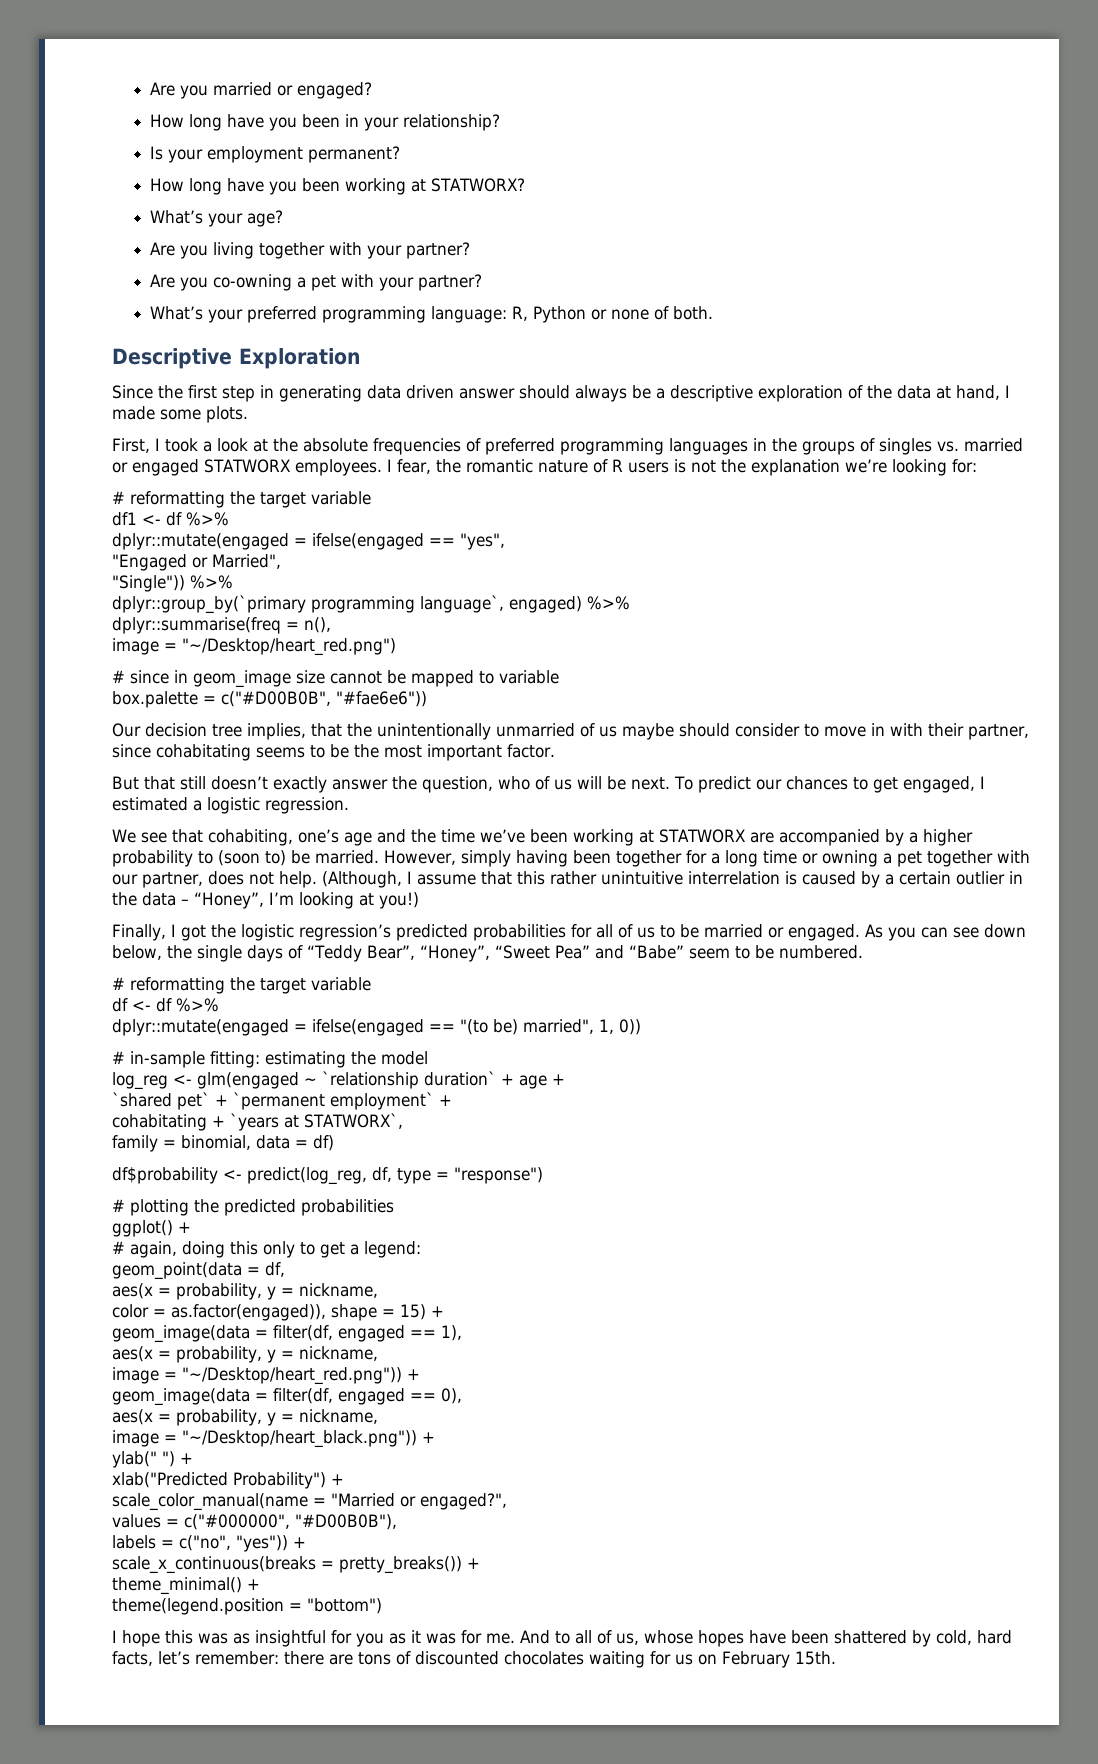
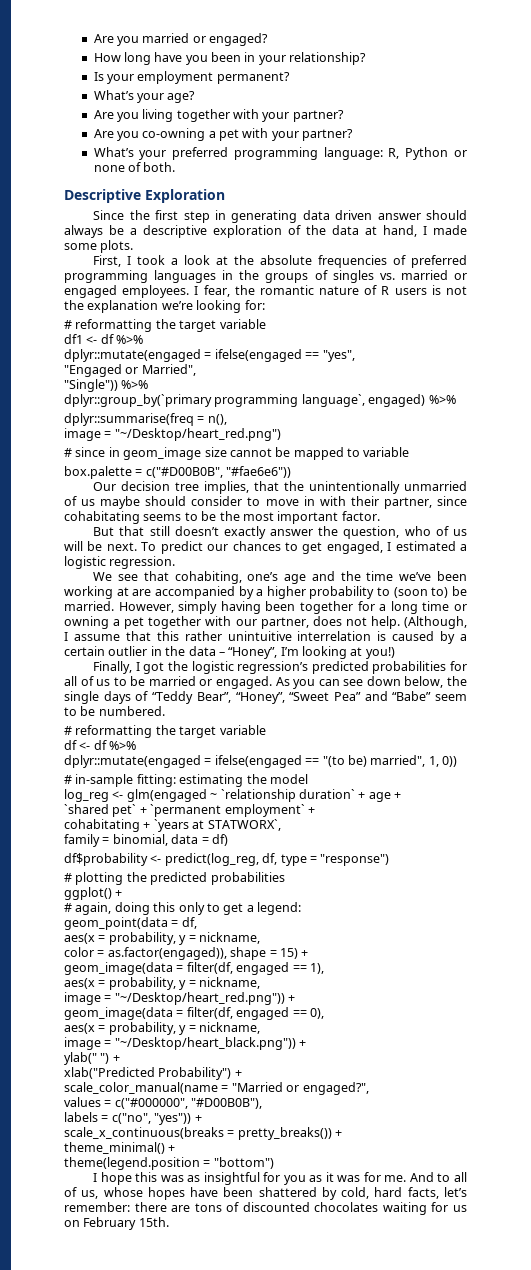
[150,178,526,195] // How long have you been working at STATWORX? -> (290, 78) none
[204,459,290,473] STATWORX -> (117, 291) none
[658,829,745,843] STATWORX -> (129, 591) none

